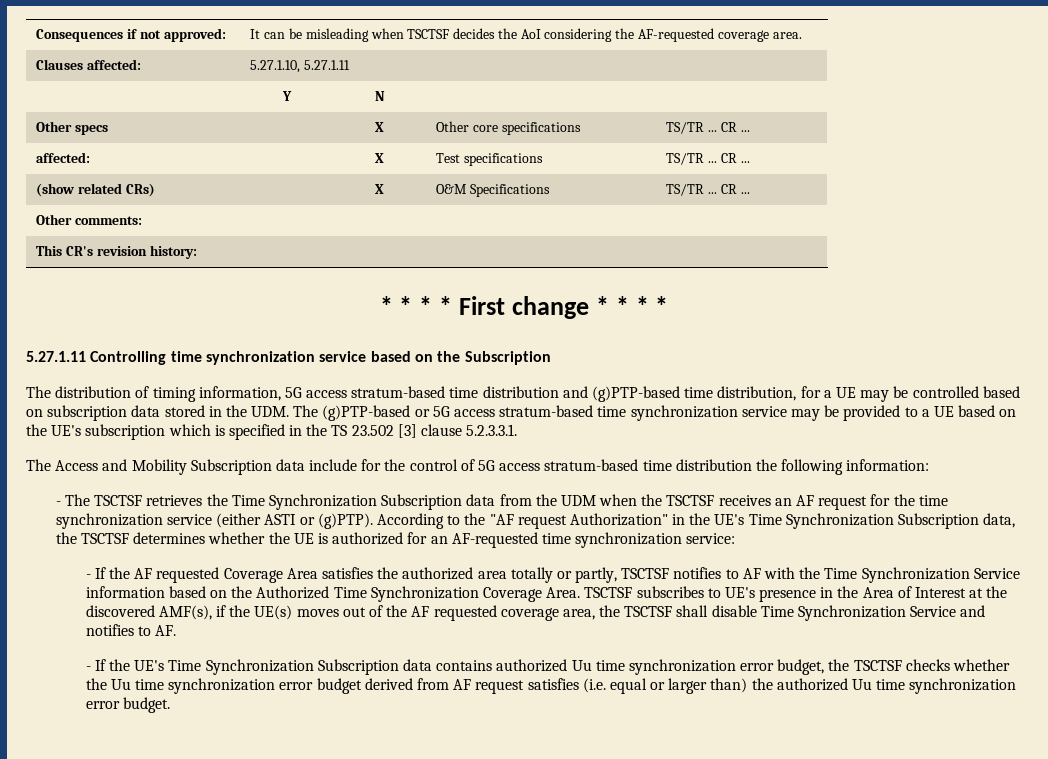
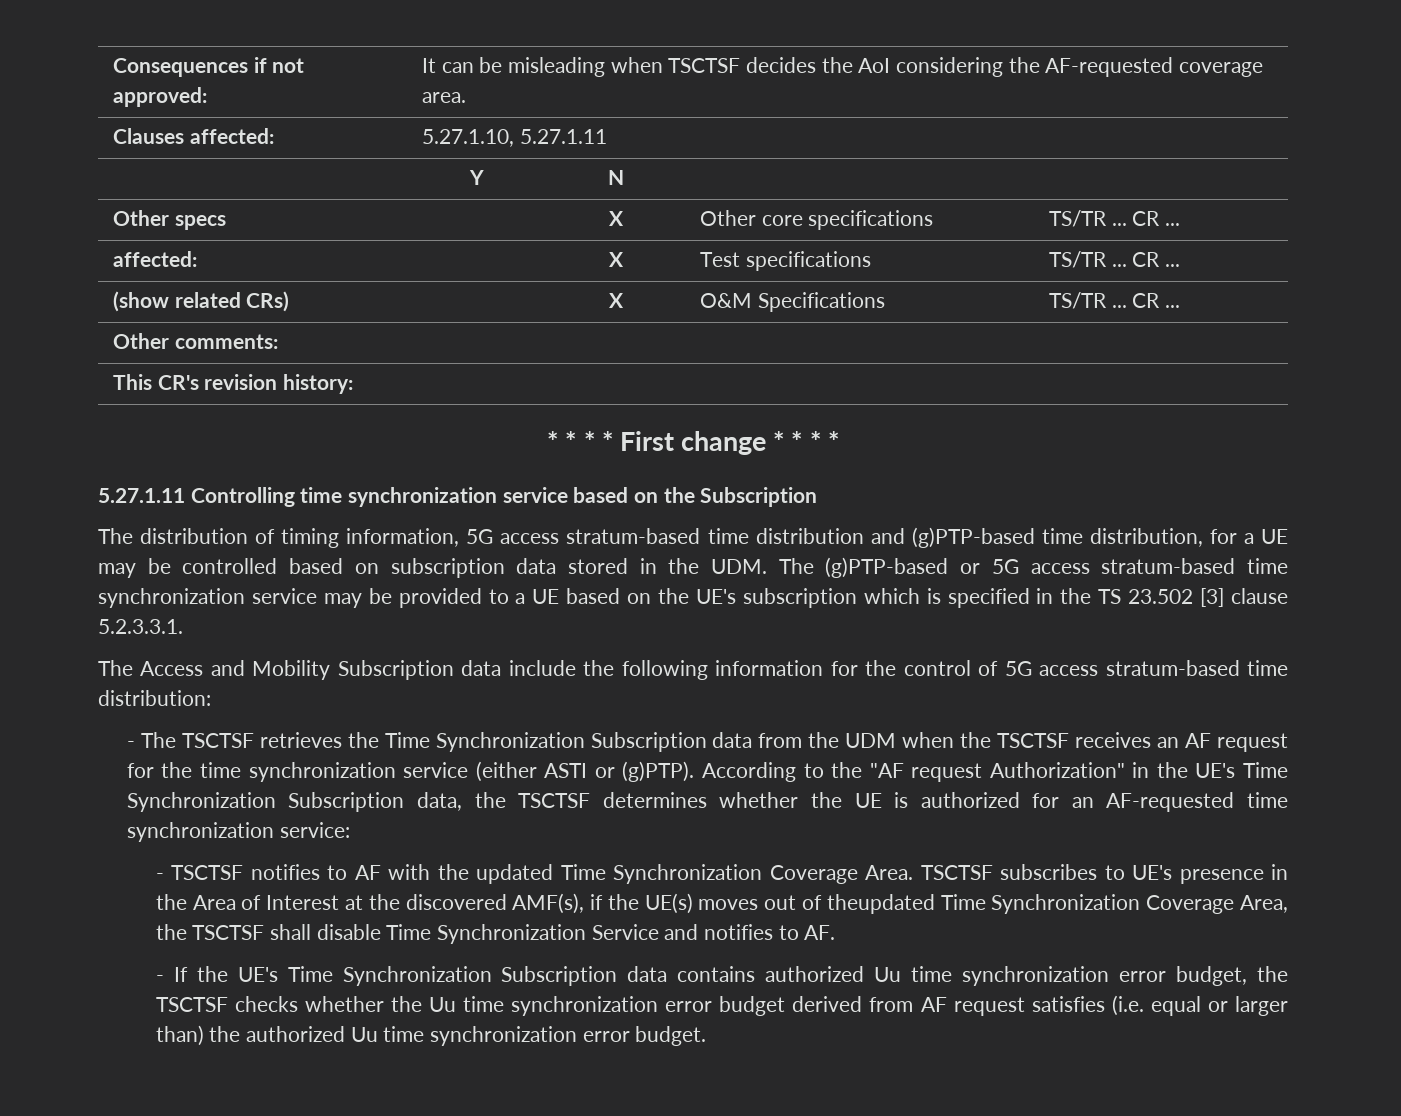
(358, 465) none -> [583,660,824,680] the following information
[675,459,930,475] distribution the following information: -> [98,690,211,706] distribution:
[94,567,618,583] If the AF requested Coverage Area satisfies the authorized area totally or partly, -> (164, 876) none
[824,567,1020,583] [85,586,330,599] Time Synchronization Service information based on the Authorized -> [476,864,554,884] updated
[386,605,595,621] the AF requested coverage area, -> [826,894,1289,914] theupdated Time Synchronization Coverage Area,

